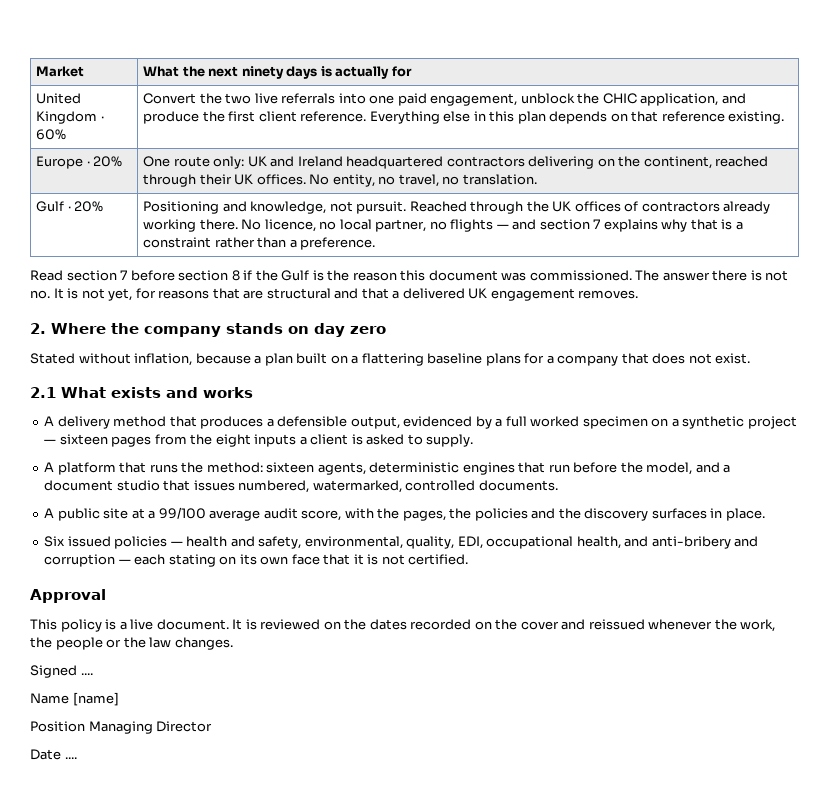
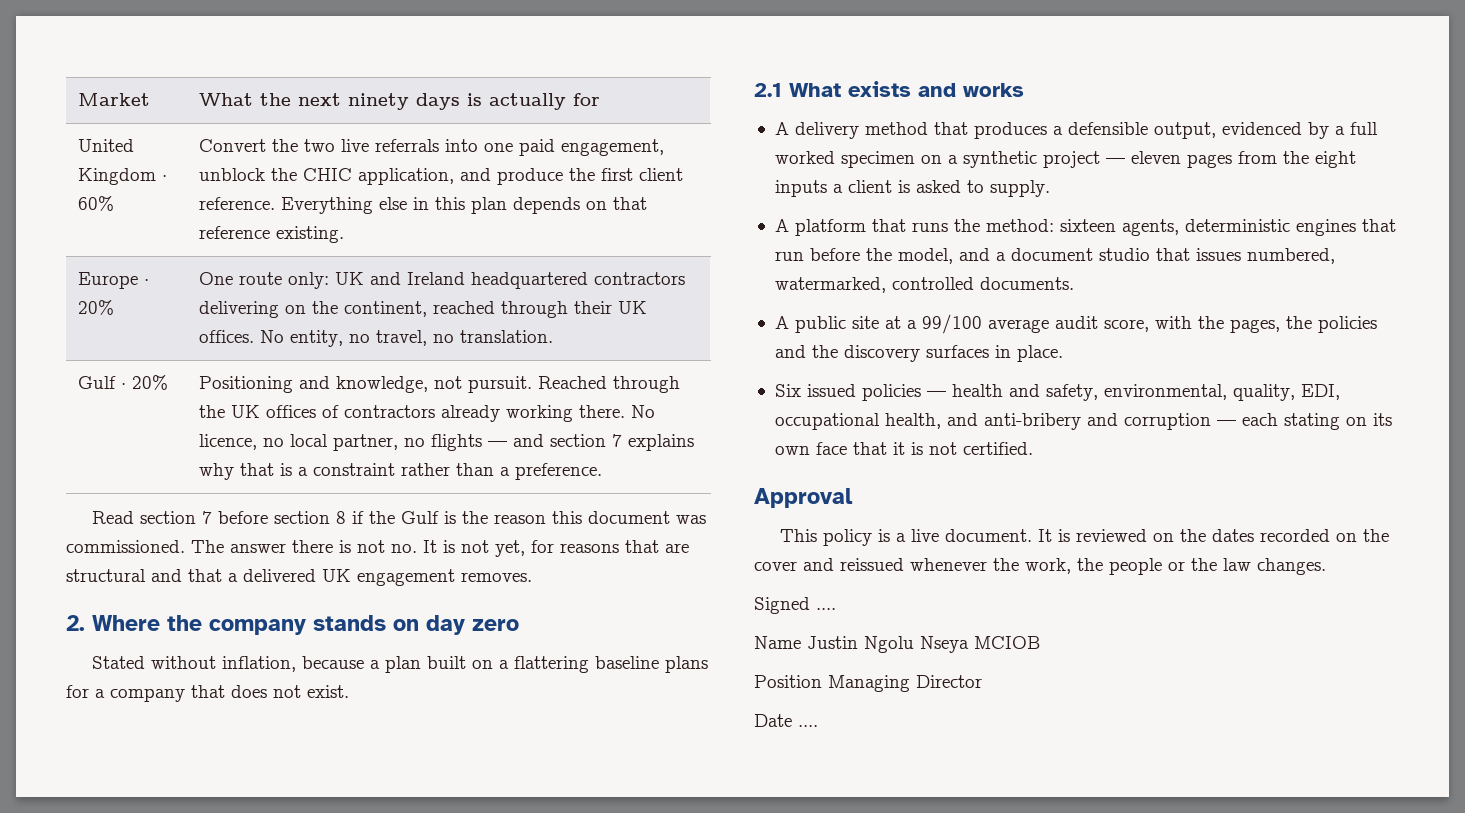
[59,434,108,445] sixteen -> [1130,151,1181,164] eleven
[72,692,119,706] [name] -> [807,636,1040,653] Justin Ngolu Nseya MCIOB

